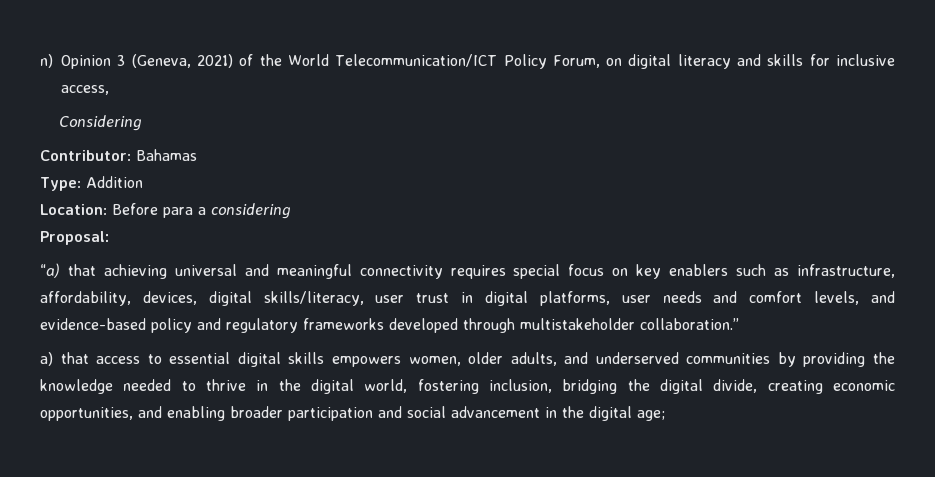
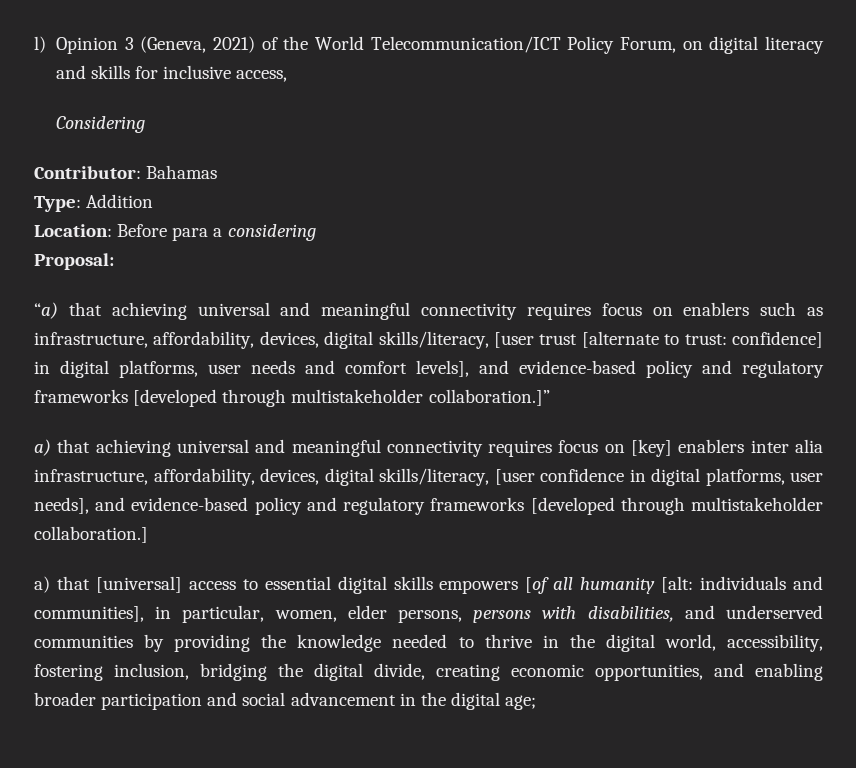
[40,54,53,68] n) -> [34,36,46,53] l)
[513,264,662,279] special focus on key -> [601,303,673,316] focus on
[375,293,450,303] user trust -> [494,331,823,348] [user trust [alternate to trust: confidence]
[814,291,895,305] [40,318,739,333] [40,352,89,366] levels, and evidence-based policy and regulatory frameworks developed through multistakeholder collaboration.” // a) that -> [416,360,824,378] [34,389,550,407] [34,439,823,457] [34,468,823,486] [34,497,823,515] [34,526,148,543] [34,576,182,593] levels], and evidence-based policy and regulatory frameworks [developed through multistakeholder collaboration.]” // a) that achieving universal and meaningful connectivity requires focus on [key] enablers inter alia infrastructure, affordability, devices, digital skills/literacy, [user confidence in digital platforms, user needs], and evidence-based policy and regulatory frameworks [developed through multistakeholder collaboration.] // a) that [universal]
[408,352,557,366] women, older adults, -> [525,576,824,594] [34,605,674,623] [of all humanity [alt: individuals and communities], in particular, women, elder persons, persons with disabilities,
(408, 386) none -> [727,634,823,652] accessibility,

